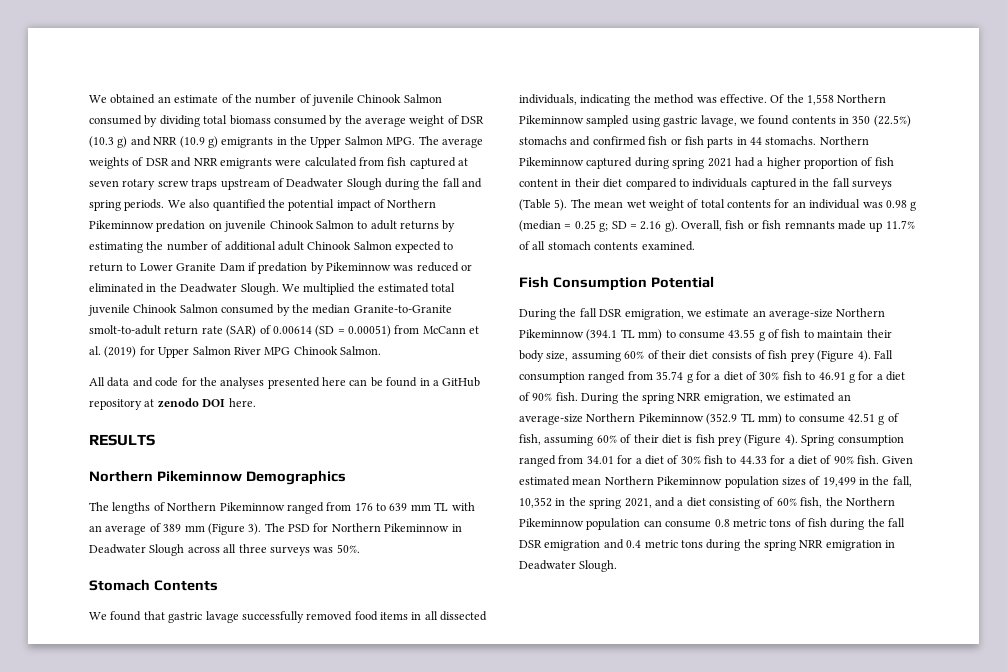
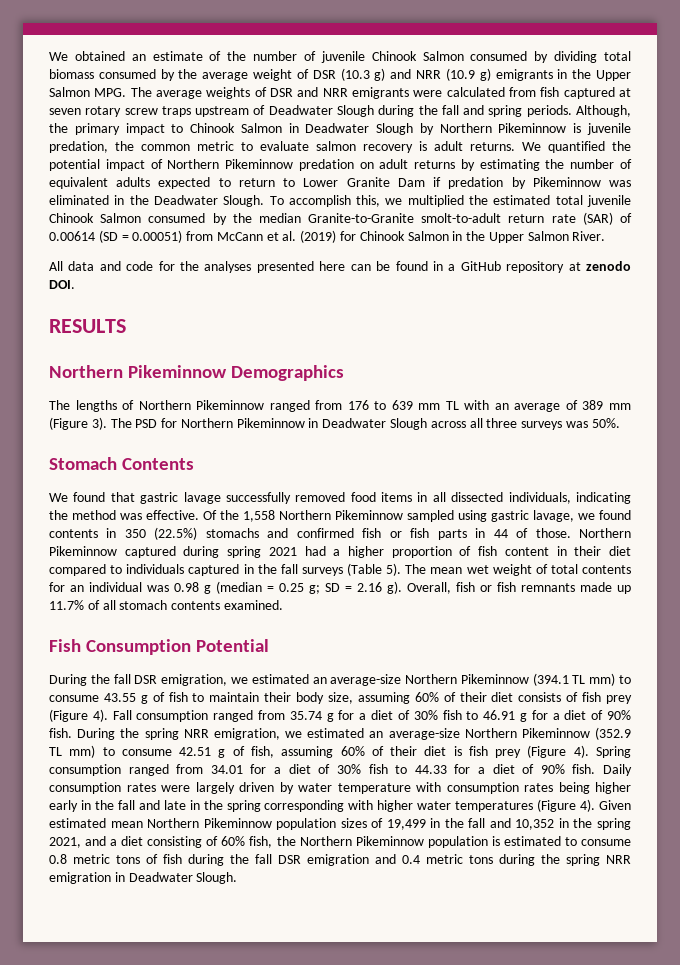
[167,199,210,208] We also -> [575,105,631,117] [49,123,631,135] [49,141,541,153] Although, the primary impact to Chinook Salmon in Deadwater Slough by Northern Pikeminnow is juvenile predation, the common metric to evaluate salmon recovery is adult returns. We
[224,220,368,232] juvenile Chinook Salmon to -> (374, 165) none
[224,241,392,251] additional adult Chinook Salmon -> [49,177,151,189] equivalent adults
[416,262,473,272] reduced or -> (631, 183) none
[281,284,300,292] We -> [269,195,403,207] To accomplish this, we
[158,346,381,358] Upper Salmon River MPG Chinook Salmon. -> [359,231,606,243] Chinook Salmon in the Upper Salmon River.
[202,398,256,407] DOI here. -> [49,280,75,289] DOI.
[765,136,817,145] stomachs. -> [516,528,571,538] of those.
[705,309,750,317] estimate -> [251,674,309,684] estimated
(879, 459) none -> [602,764,632,776] [49,782,631,794] [49,799,596,812] Daily consumption rates were largely driven by water temperature with consumption rates being higher early in the fall and late in the spring corresponding with higher water temperatures (Figure 4).
[892,476,912,487] fall, -> [468,818,511,828] fall and
[643,520,662,527] can -> [491,836,577,846] is estimated to

